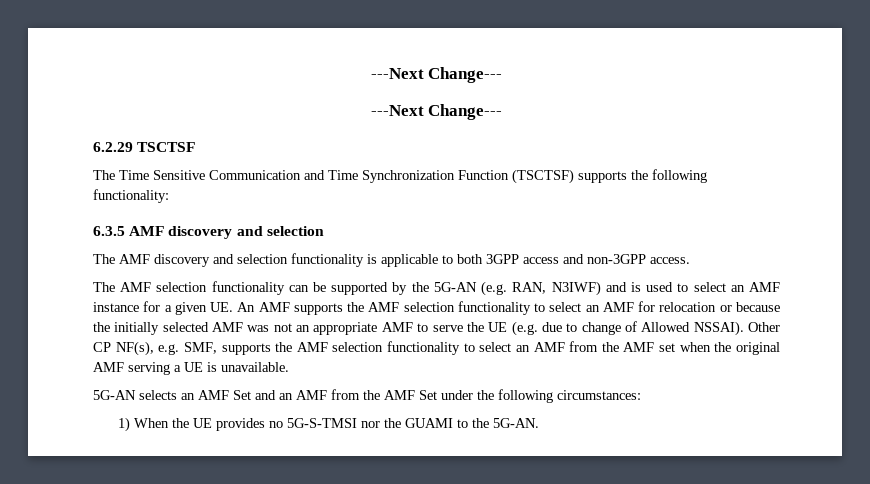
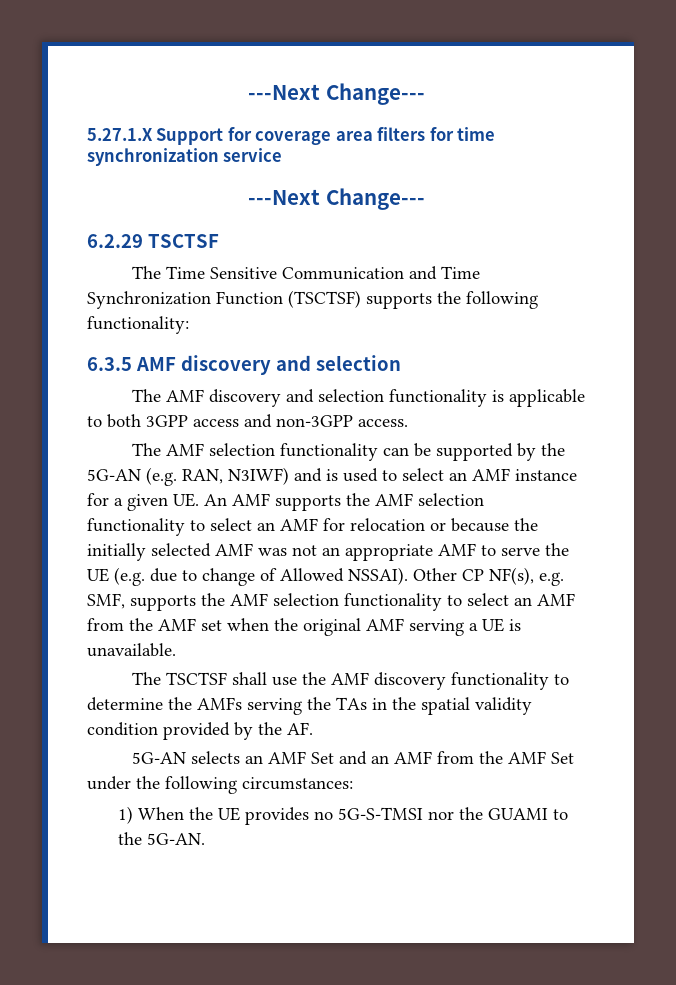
[370,67,503,83] ---Next Change--- -> [248,83,425,105] [87,127,496,145] [87,148,283,166] ---Next Change--- // 5.27.1.X Support for coverage area filters for time synchronization service
(289, 367) none -> [132,672,570,690] [87,697,532,715] [87,722,313,740] // The TSCTSF shall use the AMF discovery functionality to determine the AMFs serving the TAs in the spatial validity condition provided by the AF.

